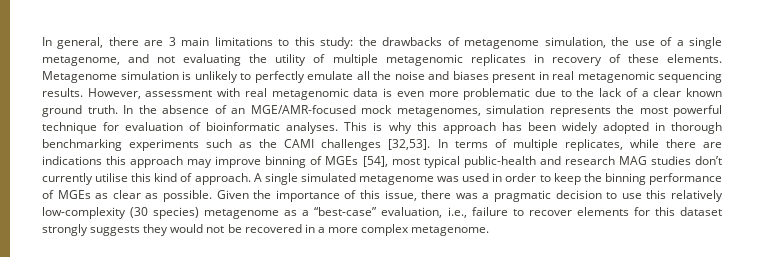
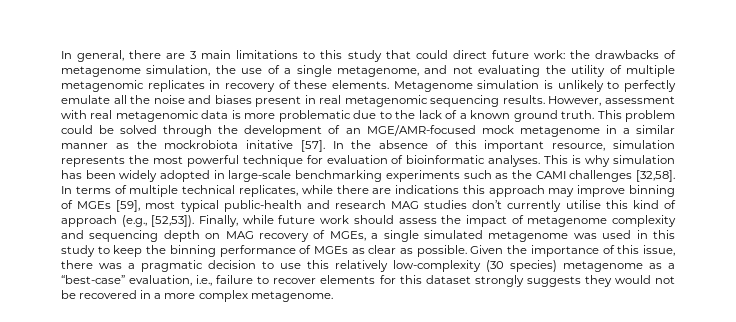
[320,37,354,49] study: -> [347,50,565,62] study that could direct future work:
[396,91,424,97] even -> (241, 114) none
[653,88,682,97] clear -> (467, 116) none
[123,105,481,117] In the absence of an MGE/AMR-focused mock metagenomes, -> [597,110,675,122] [61,125,676,137] [61,140,606,152] This problem could be solved through the development of an MGE/AMR-focused mock metagenome in a similar manner as the mockrobiota initative [57]. In the absence of this important resource,
[416,122,496,134] this approach -> [612,155,675,164] simulation
[671,122,722,134] thorough -> [228,170,292,182] large-scale
[388,139,431,150] [32,53]. -> [635,170,675,182] [32,58].
(558, 145) none -> [182,185,236,194] technical
[362,156,388,167] [54], -> [116,200,141,212] [59],
[194,173,262,185] approach. A -> [61,215,676,227] [61,230,379,242] approach (e.g., [52,53]). Finally, while future work should assess the impact of metagenome complexity and sequencing depth on MAG recovery of MGEs, a
[505,173,537,182] order -> [652,230,675,239] [61,245,95,257] this study

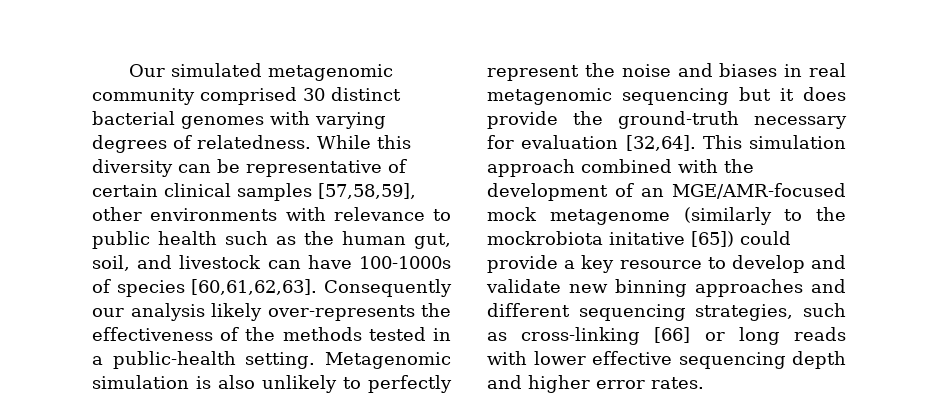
[61,50,676,62] [61,65,676,77] [61,80,473,92] In general, there are 3 main limitations to this study that could direct future work: the drawbacks of metagenome simulation, the use of a single metagenome, and not evaluating the utility of multiple metagenomic replicates in recovery of these elements. Metagenome -> [128,63,393,81] [92,87,401,105] [92,111,386,129] [92,135,411,153] [92,159,407,177] [92,183,416,201] [92,207,451,221] [92,231,451,249] [92,255,451,271] [92,279,452,297] [92,303,451,321] [92,327,451,341] [92,351,451,369] Our simulated metagenomic community comprised 30 distinct bacterial genomes with varying degrees of relatedness. While this diversity can be representative of certain clinical samples [57,58,59], other environments with relevance to public health such as the human gut, soil, and livestock can have 100-1000s of species [60,61,62,63]. Consequently our analysis likely over-represents the effectiveness of the methods tested in a public-health setting. Metagenomic
(553, 84) none -> [218,375,255,389] also
[61,95,127,104] emulate all -> [487,65,579,81] represent
[255,96,302,107] present -> (778, 70) none
[502,95,676,106] [61,110,675,122] [61,125,213,137] results. However, assessment with real metagenomic data is more problematic due to the lack of a known ground truth. This problem could be solved through -> [739,87,846,101] [487,111,847,129] [487,135,846,151] [487,159,718,177] but it does provide the ground-truth necessary for evaluation [32,64]. This simulation approach combined with
[605,125,676,134] [61,140,675,152] [61,155,675,167] [61,170,675,182] [61,185,675,197] [61,200,676,212] [61,215,676,227] [61,230,675,242] [61,245,675,257] [61,260,675,272] [61,275,675,287] [61,290,333,302] in a similar manner as the mockrobiota initative [57]. In the absence of this important resource, simulation represents the most powerful technique for evaluation of bioinformatic analyses. This is why simulation has been widely adopted in large-scale benchmarking experiments such as the CAMI challenges [32,58]. In terms of multiple technical replicates, while there are indications this approach may improve binning of MGEs [59], most typical public-health and research MAG studies don’t currently utilise this kind of approach (e.g., [52,53]). Finally, while future work should assess the impact of metagenome complexity and sequencing depth on MAG recovery of MGEs, a single simulated metagenome was used in this study to keep the binning performance of MGEs as clear as possible. Given the importance of this issue, there was a pragmatic decision to use this relatively low-complexity (30 species) metagenome as a “best-case” evaluation, i.e., failure to recover elements for this dataset strongly suggests they would not be recovered in a more complex metagenome. -> [683,207,846,225] [487,231,791,247] [487,255,846,273] [486,279,846,297] [487,303,846,321] [487,327,846,345] [487,351,846,369] [487,375,704,393] (similarly to the mockrobiota initative [65]) could provide a key resource to develop and validate new binning approaches and different sequencing strategies, such as cross-linking [66] or long reads with lower effective sequencing depth and higher error rates.

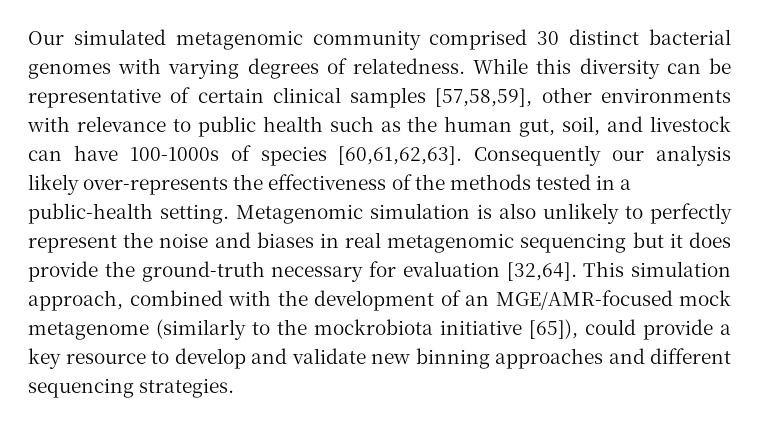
[487,159,575,177] approach -> [28,290,123,311] approach,
[609,231,734,247] initative [65]) -> [440,319,578,339] initiative [65]),
[695,303,846,321] [487,327,846,345] [487,351,846,369] [487,375,704,393] strategies, such as cross-linking [66] or long reads with lower effective sequencing depth and higher error rates. -> [139,378,235,398] strategies.

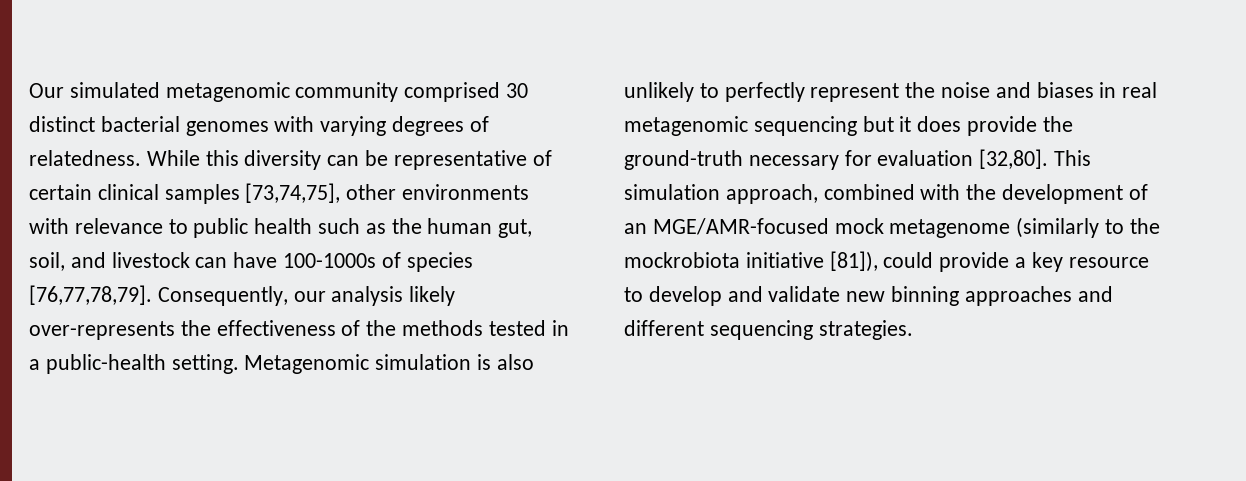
[435,88,533,107] [57,58,59], -> [245,183,341,203] [73,74,75],
[338,145,602,166] [60,61,62,63]. Consequently -> [29,285,288,306] [76,77,78,79]. Consequently,
[506,262,577,281] [32,64]. -> [979,149,1049,169] [32,80].
[529,319,578,339] [65]), -> [829,251,878,272] [81]),

